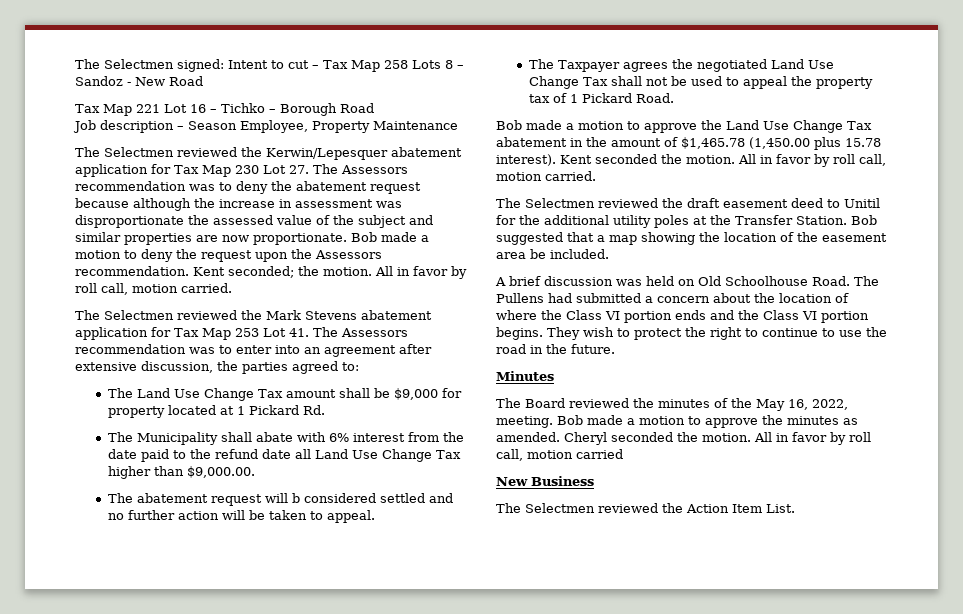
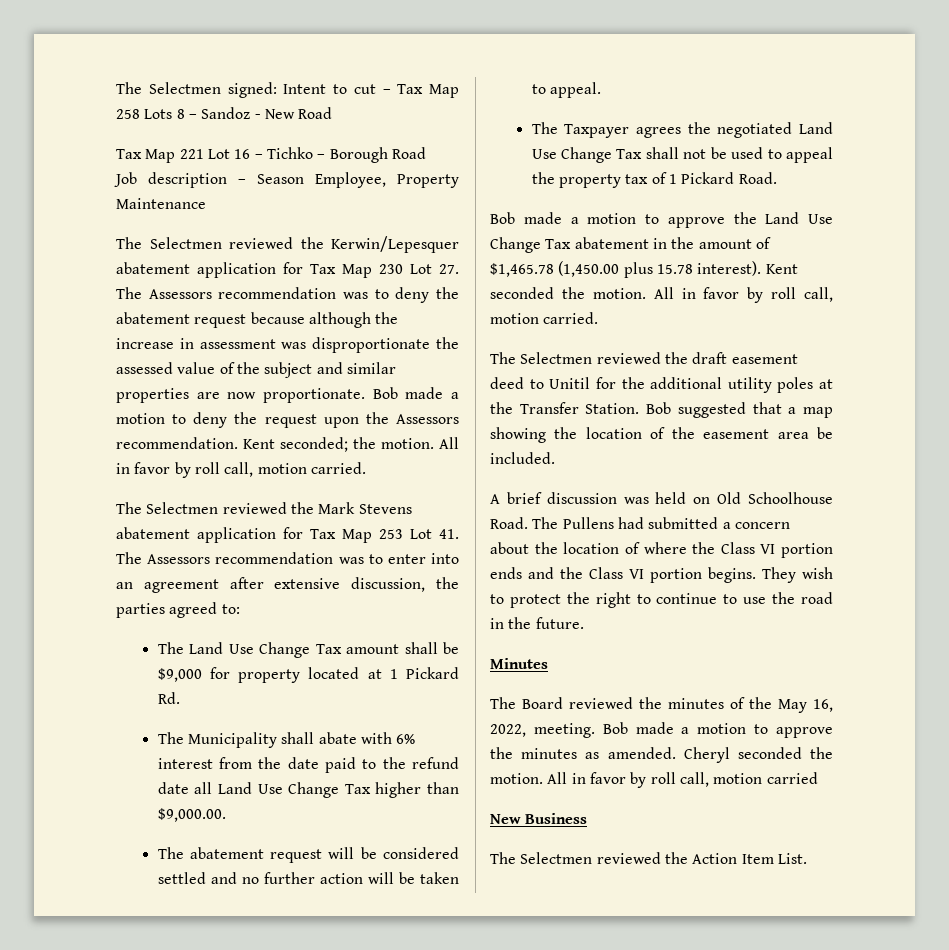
[292,493,301,503] b -> [360,847,377,859] be

